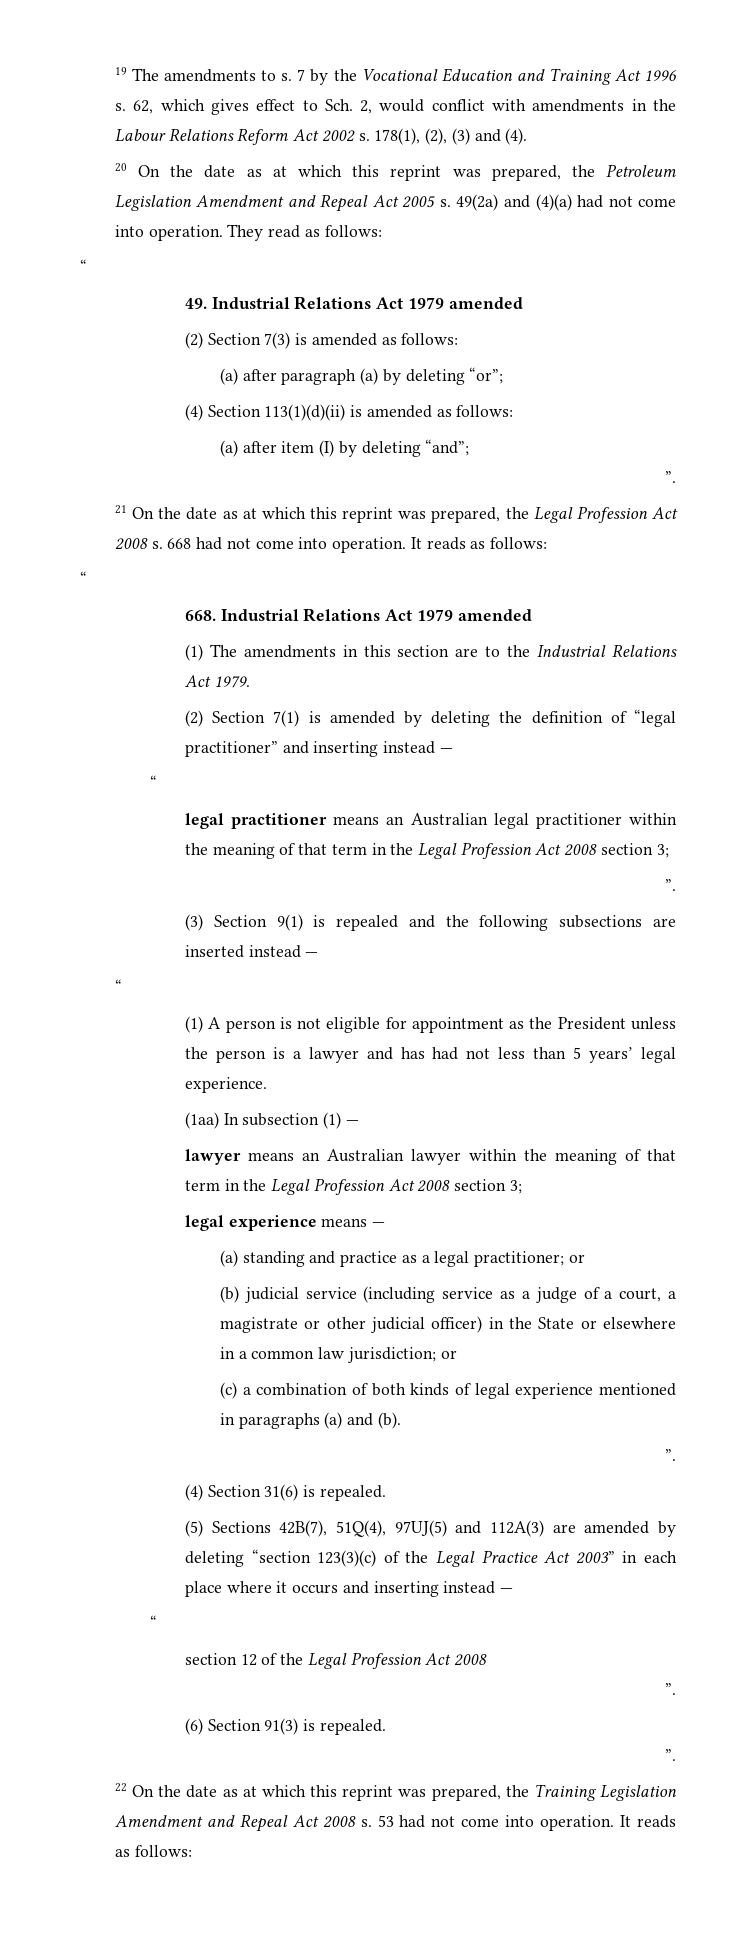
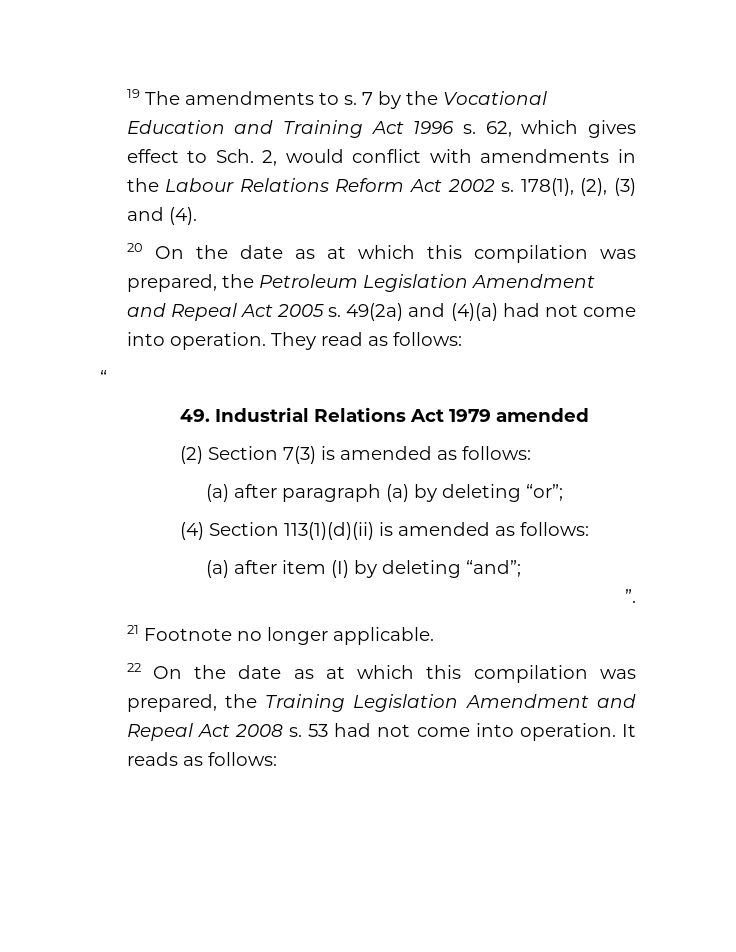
[390,165,442,181] reprint -> [473,245,588,263] compilation
[132,506,678,523] [114,537,547,553] [80,571,87,585] [184,608,532,622] [184,644,677,661] [184,675,250,688] [184,709,677,727] [184,741,453,757] [149,775,157,789] [184,813,678,829] [184,842,669,859] [665,879,676,891] [184,914,676,931] [184,945,319,958] [114,979,122,993] [184,1016,676,1033] [184,1047,676,1063] [184,1077,267,1093] [184,1112,359,1129] [184,1149,677,1165] [184,1178,522,1195] [184,1215,386,1231] [219,1250,585,1267] [219,1286,677,1303] [219,1316,676,1333] [219,1347,457,1363] [219,1382,677,1399] [219,1412,401,1429] [665,1449,676,1461] [184,1484,386,1501] [184,1520,676,1537] [184,1549,677,1567] [184,1581,514,1597] [149,1615,157,1629] [184,1652,488,1669] [665,1683,676,1695] [184,1718,386,1735] [665,1749,676,1761] On the date as at which this reprint was prepared, the Legal Profession Act 2008 s. 668 had not come into operation. It reads as follows: // “ // 668. Industrial Relations Act 1979 amended // (1) The amendments in this section are to the Industrial Relations Act 1979. // (2) Section 7(1) is amended by deleting the definition of “legal practitioner” and inserting instead — // “ // legal practitioner means an Australian legal practitioner within the meaning of that term in the Legal Profession Act 2008 section 3; // ”. // (3) Section 9(1) is repealed and the following subsections are inserted instead — // “ // (1) A person is not eligible for appointment as the President unless the person is a lawyer and has had not less than 5 years’ legal experience. // (1aa) In subsection (1) — // lawyer means an Australian lawyer within the meaning of that term in the Legal Profession Act 2008 section 3; // legal experience means — // (a) standing and practice as a legal practitioner; or // (b) judicial service (including service as a judge of a court, a magistrate or other judicial officer) in the State or elsewhere in a common law jurisdiction; or // (c) a combination of both kinds of legal experience mentioned in paragraphs (a) and (b). // ”. // (4) Section 31(6) is repealed. // (5) Sections 42B(7), 51Q(4), 97UJ(5) and 112A(3) are amended by deleting “section 123(3)(c) of the Legal Practice Act 2003” in each place where it occurs and inserting instead — // “ // section 12 of the Legal Profession Act 2008 // ”. // (6) Section 91(3) is repealed. // ”. -> [143,627,434,645] Footnote no longer applicable.
[342,1785,394,1801] reprint -> [473,665,588,683] compilation

